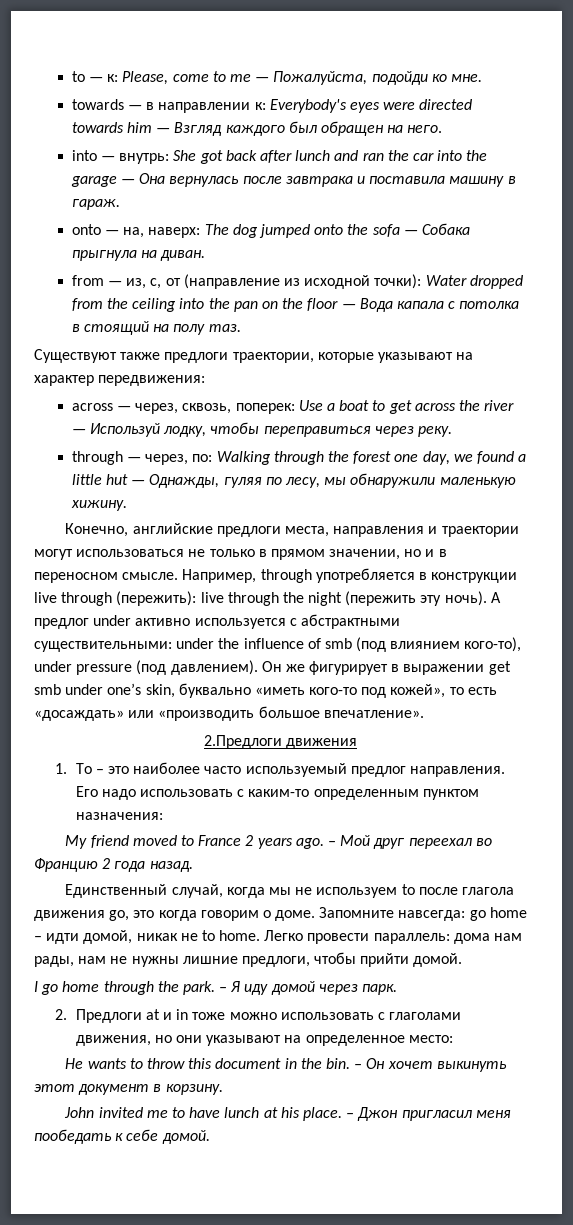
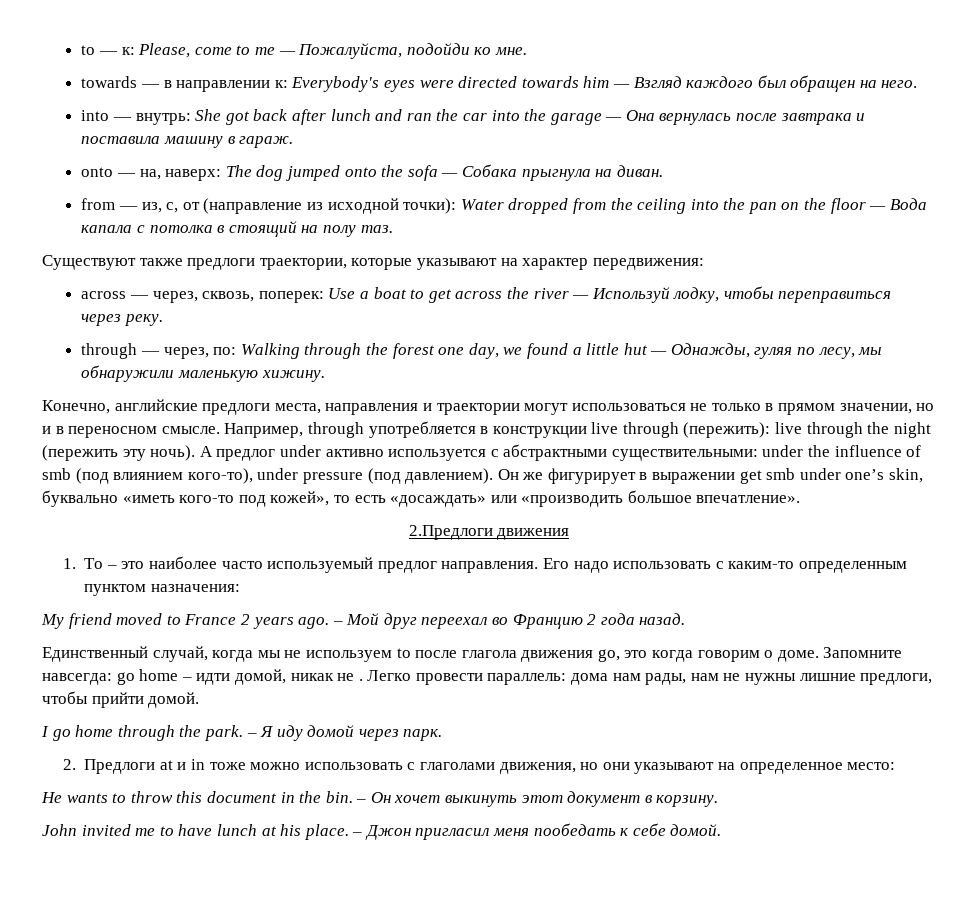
[201,930,261,941] to home. -> [358,679,363,681] .

